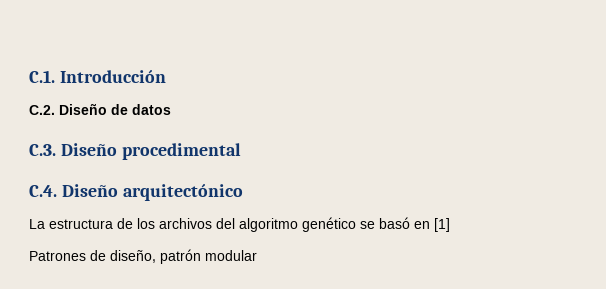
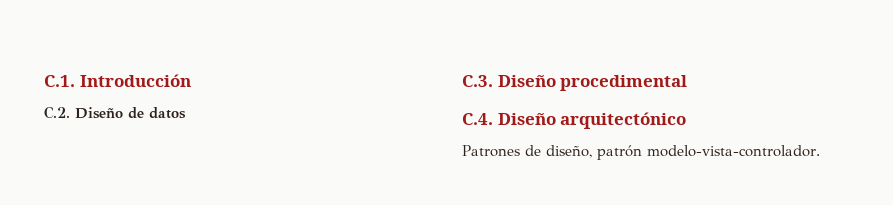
[29,217,450,232] // La estructura de los archivos del algoritmo genético se basó en [1] -> (687, 120) none
[205,250,257,261] modular -> [647,145,820,157] modelo-vista-controlador.

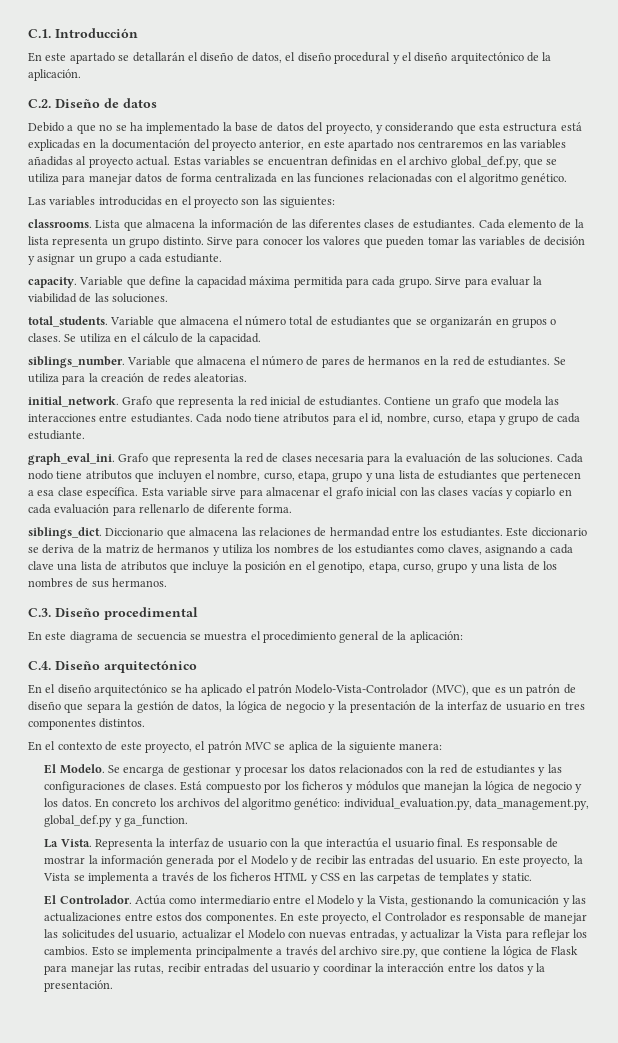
[44,106,186,119] [462,75,688,91] [462,112,687,129] [462,145,820,160] C.2. Diseño de datos // C.3. Diseño procedimental // C.4. Diseño arquitectónico // Patrones de diseño, patrón modelo-vista-controlador. -> [28,52,552,64] [28,69,81,81] [28,98,157,108] [28,122,582,134] [28,139,567,151] [28,156,558,168] [28,173,568,185] [28,196,335,208] [28,219,584,231] [28,236,585,248] [28,253,223,265] [28,276,543,288] [28,293,169,303] [28,315,557,328] [28,333,261,345] [28,355,566,368] [28,373,248,385] [28,396,560,408] [28,413,580,425] [28,430,85,440] [28,453,583,465] [28,470,581,482] [28,487,572,499] [28,504,293,516] [28,527,587,539] [28,544,573,556] [28,561,558,573] [28,578,168,588] [28,607,198,620] [28,631,463,643] [28,660,197,673] [28,684,576,696] [28,701,585,713] [28,718,146,730] [28,741,443,753] [44,764,562,776] [44,781,583,793] [44,798,590,810] [44,815,189,827] [44,837,559,850] [44,855,583,867] [43,872,532,884] [44,894,586,907] [44,912,588,924] [44,929,588,941] [44,946,578,958] [44,963,546,975] [44,980,114,992] En este apartado se detallarán el diseño de datos, el diseño procedural y el diseño arquitectónico de la aplicación. // C.2. Diseño de datos // Debido a que no se ha implementado la base de datos del proyecto, y considerando que esta estructura está explicadas en la documentación del proyecto anterior, en este apartado nos centraremos en las variables añadidas al proyecto actual. Estas variables se encuentran definidas en el archivo global_def.py, que se utiliza para manejar datos de forma centralizada en las funciones relacionadas con el algoritmo genético. // Las variables introducidas en el proyecto son las siguientes: // classrooms. Lista que almacena la información de las diferentes clases de estudiantes. Cada elemento de la lista representa un grupo distinto. Sirve para conocer los valores que pueden tomar las variables de decisión y asignar un grupo a cada estudiante. // capacity. Variable que define la capacidad máxima permitida para cada grupo. Sirve para evaluar la viabilidad de las soluciones. // total_students. Variable que almacena el número total de estudiantes que se organizarán en grupos o clases. Se utiliza en el cálculo de la capacidad. // siblings_number. Variable que almacena el número de pares de hermanos en la red de estudiantes. Se utiliza para la creación de redes aleatorias. // initial_network. Grafo que representa la red inicial de estudiantes. Contiene un grafo que modela las interacciones entre estudiantes. Cada nodo tiene atributos para el id, nombre, curso, etapa y grupo de cada estudiante. // graph_eval_ini. Grafo que representa la red de clases necesaria para la evaluación de las soluciones. Cada nodo tiene atributos que incluyen el nombre, curso, etapa, grupo y una lista de estudiantes que pertenecen a esa clase específica. Esta variable sirve para almacenar el grafo inicial con las clases vacías y copiarlo en cada evaluación para rellenarlo de diferente forma. // siblings_dict. Diccionario que almacena las relaciones de hermandad entre los estudiantes. Este diccionario se deriva de la matriz de hermanos y utiliza los nombres de los estudiantes como claves, asignando a cada clave una lista de atributos que incluye la posición en el genotipo, etapa, curso, grupo y una lista de los nombres de sus hermanos. // C.3. Diseño procedimental // En este diagrama de secuencia se muestra el procedimiento general de la aplicación: // C.4. Diseño arquitectónico // En el diseño arquitectónico se ha aplicado el patrón Modelo-Vista-Controlador (MVC), que es un patrón de diseño que separa la gestión de datos, la lógica de negocio y la presentación de la interfaz de usuario en tres componentes distintos. // En el contexto de este proyecto, el patrón MVC se aplica de la siguiente manera: // El Modelo. Se encarga de gestionar y procesar los datos relacionados con la red de estudiantes y las configuraciones de clases. Está compuesto por los ficheros y módulos que manejan la lógica de negocio y los datos. En concreto los archivos del algoritmo genético: individual_evaluation.py, data_management.py, global_def.py y ga_function. // La Vista. Representa la interfaz de usuario con la que interactúa el usuario final. Es responsable de mostrar la información generada por el Modelo y de recibir las entradas del usuario. En este proyecto, la Vista se implementa a través de los ficheros HTML y CSS en las carpetas de templates y static. // El Controlador. Actúa como intermediario entre el Modelo y la Vista, gestionando la comunicación y las actualizaciones entre estos dos componentes. En este proyecto, el Controlador es responsable de manejar las solicitudes del usuario, actualizar el Modelo con nuevas entradas, y actualizar la Vista para reflejar los cambios. Esto se implementa principalmente a través del archivo sire.py, que contiene la lógica de Flask para manejar las rutas, recibir entradas del usuario y coordinar la interacción entre los datos y la presentación.

